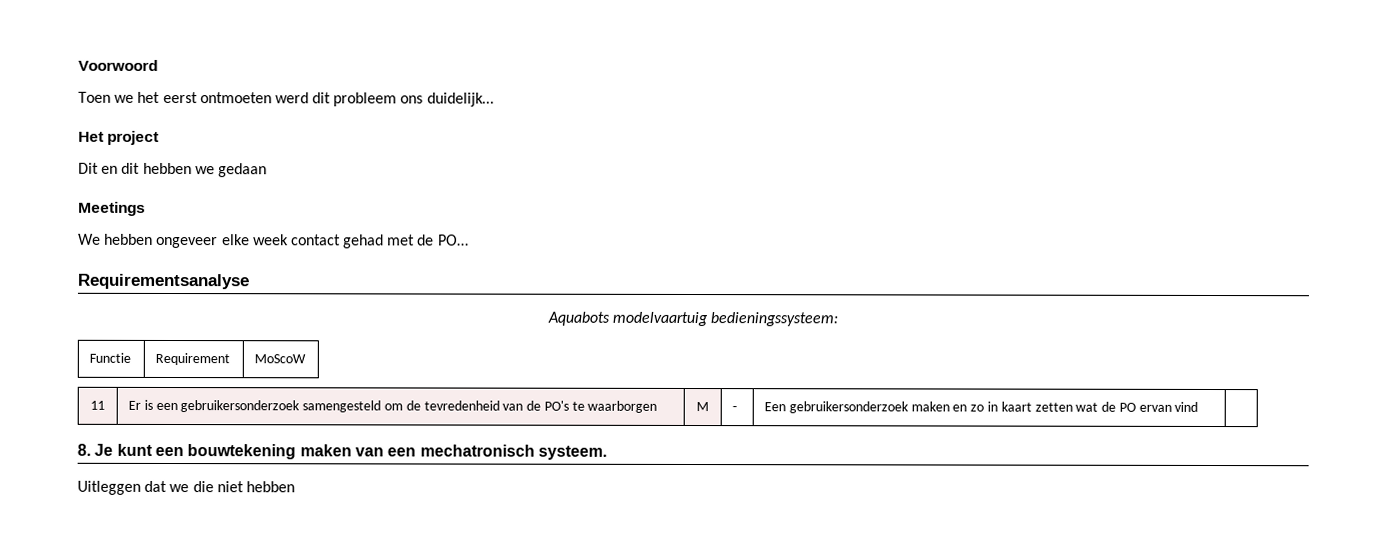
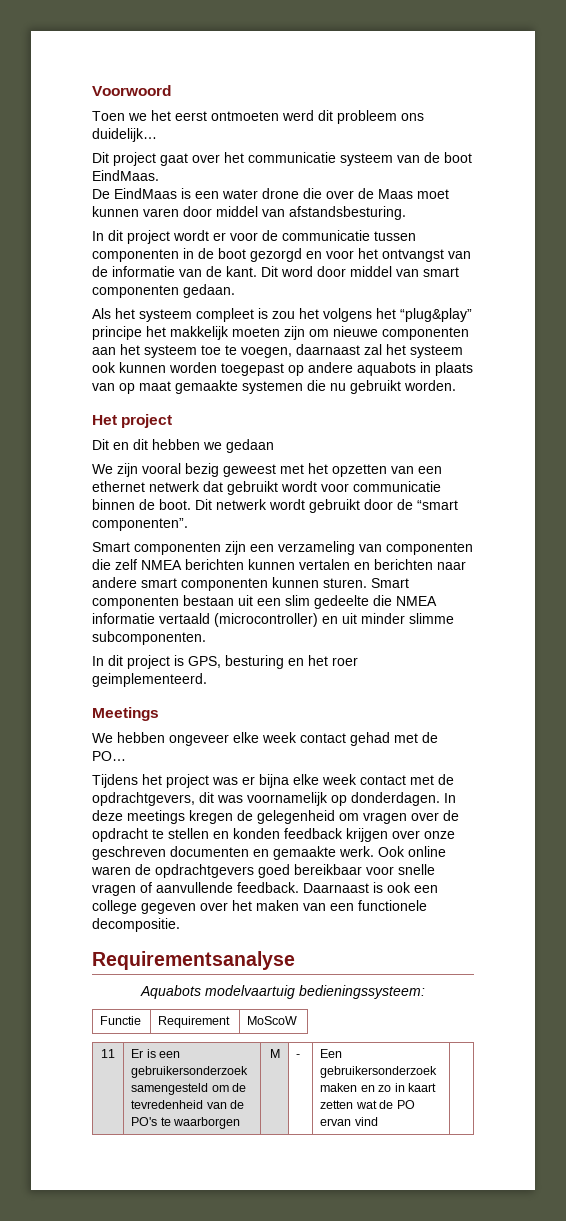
(494, 99) none -> [92,152,472,166] [92,170,159,181] [92,188,449,199] [92,206,406,220] [92,230,416,244] [92,248,471,262] [92,266,459,277] [92,284,235,298] [92,308,472,322] [92,326,469,340] [92,344,463,358] [92,362,473,376] [92,380,456,394] // Dit project gaat over het communicatie systeem van de boot EindMaas. // De EindMaas is een water drone die over de Maas moet kunnen varen door middel van afstandsbesturing. // In dit project wordt er voor de communicatie tussen componenten in de boot gezorgd en voor het ontvangst van de informatie van de kant. Dit word door middel van smart componenten gedaan. // Als het systeem compleet is zou het volgens het “plug&play” principe het makkelijk moeten zijn om nieuwe componenten aan het systeem toe te voegen, daarnaast zal het systeem ook kunnen worden toegepast op andere aquabots in plaats van op maat gemaakte systemen die nu gebruikt worden.
(267, 170) none -> [92,463,442,477] [92,481,441,495] [92,499,458,513] [92,518,188,531] [92,541,473,555] [92,559,466,570] [92,577,409,591] [92,595,437,609] [92,613,454,627] [92,631,206,645] [92,655,358,669] [92,673,207,687] // We zijn vooral bezig geweest met het opzetten van een ethernet netwerk dat gebruikt wordt voor communicatie binnen de boot. Dit netwerk wordt gebruikt door de “smart componenten”. // Smart componenten zijn een verzameling van componenten die zelf NMEA berichten kunnen vertalen en berichten naar andere smart componenten kunnen sturen. Smart componenten bestaan uit een slim gedeelte die NMEA informatie vertaald (microcontroller) en uit minder slimme subcomponenten. // In dit project is GPS, besturing en het roer geimplementeerd.
(469, 240) none -> [92,774,454,788] [92,792,456,806] [92,810,459,824] [92,828,455,842] [92,846,446,860] [91,864,435,878] [92,882,438,896] [92,900,427,914] [92,918,180,932] // Tijdens het project was er bijna elke week contact met de opdrachtgevers, dit was voornamelijk op donderdagen. In deze meetings kregen de gelegenheid om vragen over de opdracht te stellen en konden feedback krijgen over onze geschreven documenten en gemaakte werk. Ook online waren de opdrachtgevers goed bereikbaar voor snelle vragen of aanvullende feedback. Daarnaast is ook een college gegeven over het maken van een functionele decompositie.
[77,443,607,460] [77,480,295,495] // 8. Je kunt een bouwtekening maken van een mechatronisch systeem. // Uitleggen dat we die niet hebben -> (378, 1121) none

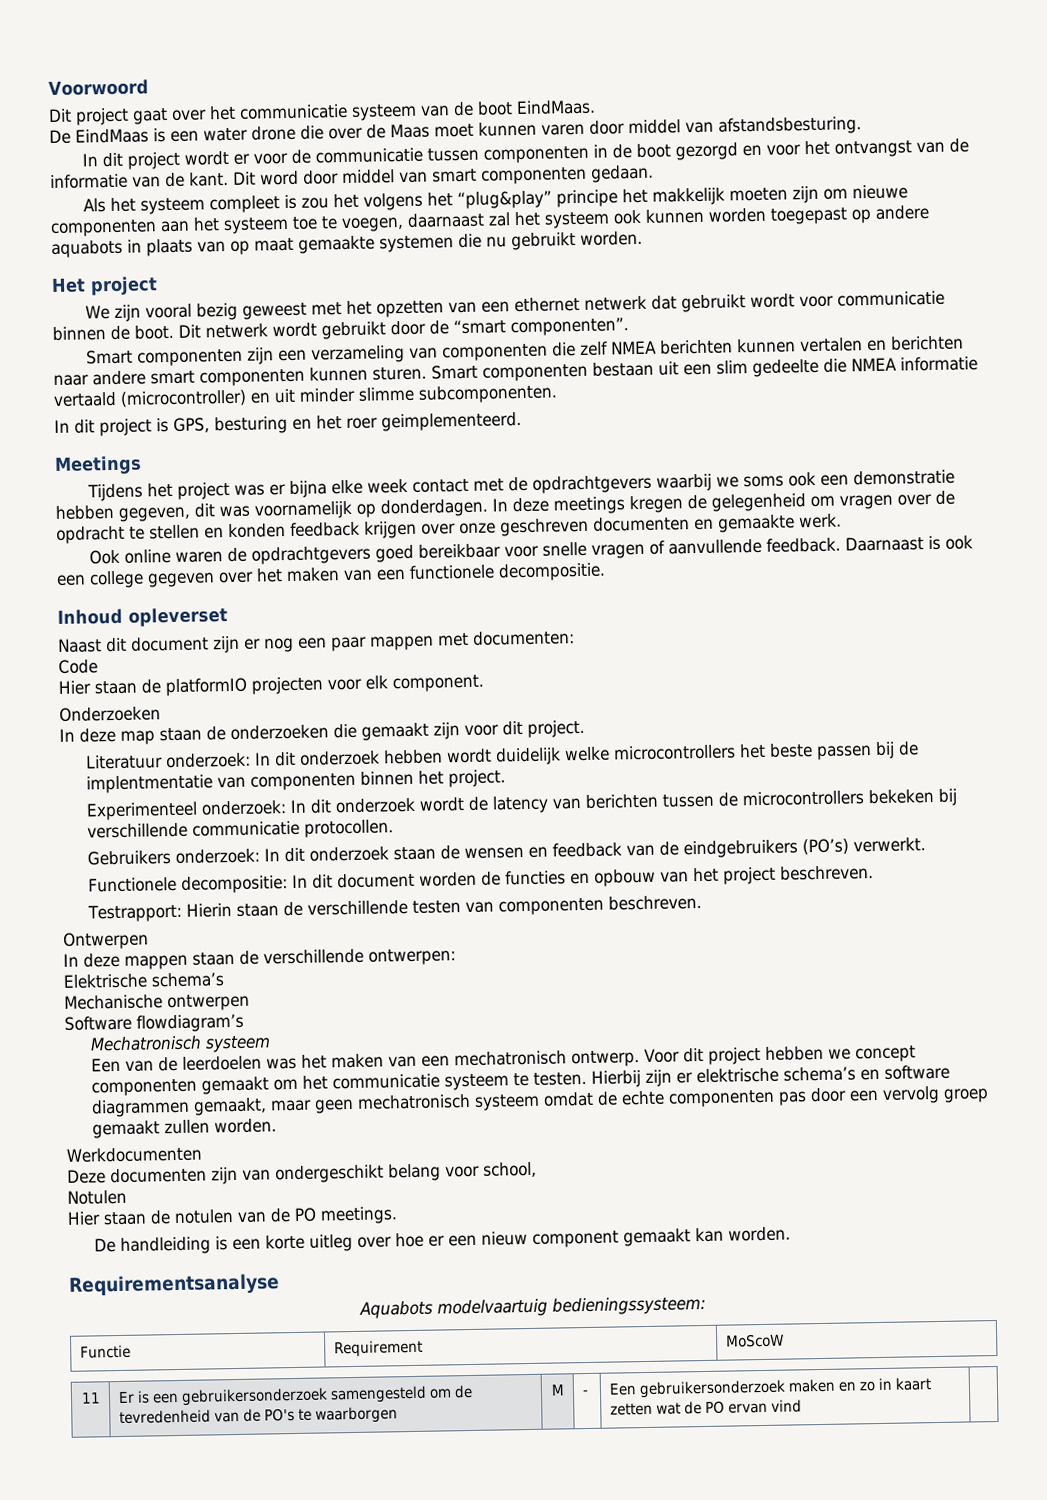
[92,110,424,124] [92,128,157,142] // Toen we het eerst ontmoeten werd dit probleem ons duidelijk… -> (149, 88) none
[92,439,274,453] // Dit en dit hebben we gedaan -> (158, 286) none
[92,732,438,746] [92,751,126,761] // We hebben ongeveer elke week contact gehad met de PO… -> (142, 465) none
[92,792,195,806] opdrachtgevers, -> [531,469,955,494] [55,504,191,522] opdrachtgevers waarbij we soms ook een demonstratie hebben gegeven,
(374, 851) none -> (842, 521) //
(180, 925) none -> [57,607,228,627] [58,630,575,654] [58,659,98,674] [58,674,484,697] [59,706,161,722] [59,719,585,745] [86,741,920,770] [86,769,507,794] [86,788,959,821] [87,819,395,839] [87,837,927,866] [88,865,875,894] [87,894,703,923] [63,931,149,950] [63,948,456,970] [63,972,224,989] [64,993,250,1012] [64,1013,244,1033] [90,1035,272,1053] [91,1045,917,1073] [91,1064,951,1097] [91,1085,990,1118] [92,1118,278,1139] [66,1146,202,1163] [67,1161,537,1185] [67,1189,127,1205] [67,1206,398,1226] [94,1226,792,1255] // Inhoud opleverset // Naast dit document zijn er nog een paar mappen met documenten: // Code // Hier staan de platformIO projecten voor elk component. // Onderzoeken // In deze map staan de onderzoeken die gemaakt zijn voor dit project. // Literatuur onderzoek: In dit onderzoek hebben wordt duidelijk welke microcontrollers het beste passen bij de implentmentatie van componenten binnen het project. // Experimenteel onderzoek: In dit onderzoek wordt de latency van berichten tussen de microcontrollers bekeken bij verschillende communicatie protocollen. // Gebruikers onderzoek: In dit onderzoek staan de wensen en feedback van de eindgebruikers (PO’s) verwerkt. // Functionele decompositie: In dit document worden de functies en opbouw van het project beschreven. // Testrapport: Hierin staan de verschillende testen van componenten beschreven. // Ontwerpen // In deze mappen staan de verschillende ontwerpen: // Elektrische schema’s // Mechanische ontwerpen // Software flowdiagram’s // Mechatronisch systeem // Een van de leerdoelen was het maken van een mechatronisch ontwerp. Voor dit project hebben we concept componenten gemaakt om het communicatie systeem te testen. Hierbij zijn er elektrische schema’s en software diagrammen gemaakt, maar geen mechatronisch systeem omdat de echte componenten pas door een vervolg groep gemaakt zullen worden. // Werkdocumenten // Deze documenten zijn van ondergeschikt belang voor school, // Notulen // Hier staan de notulen van de PO meetings. // De handleiding is een korte uitleg over hoe er een nieuw component gemaakt kan worden.

